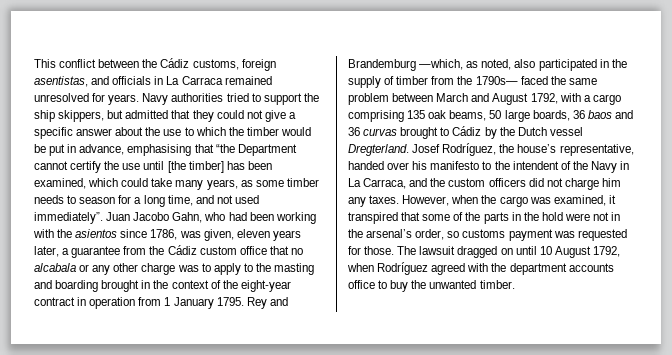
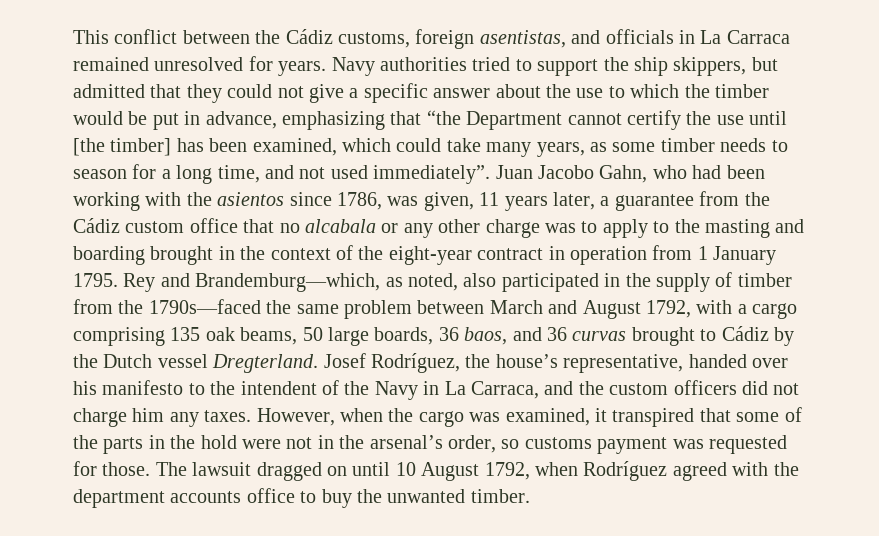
[127,144,192,156] emphasising -> [282,111,385,130] emphasizing
[236,229,270,238] eleven -> [479,192,500,206] 11
[348,59,464,71] Brandemburg —which, -> [195,273,381,292] Brandemburg—which,
[475,76,548,85] 1790s— faced -> [148,299,261,314] 1790s—faced
[587,110,612,119] baos -> [464,327,508,345] baos,

